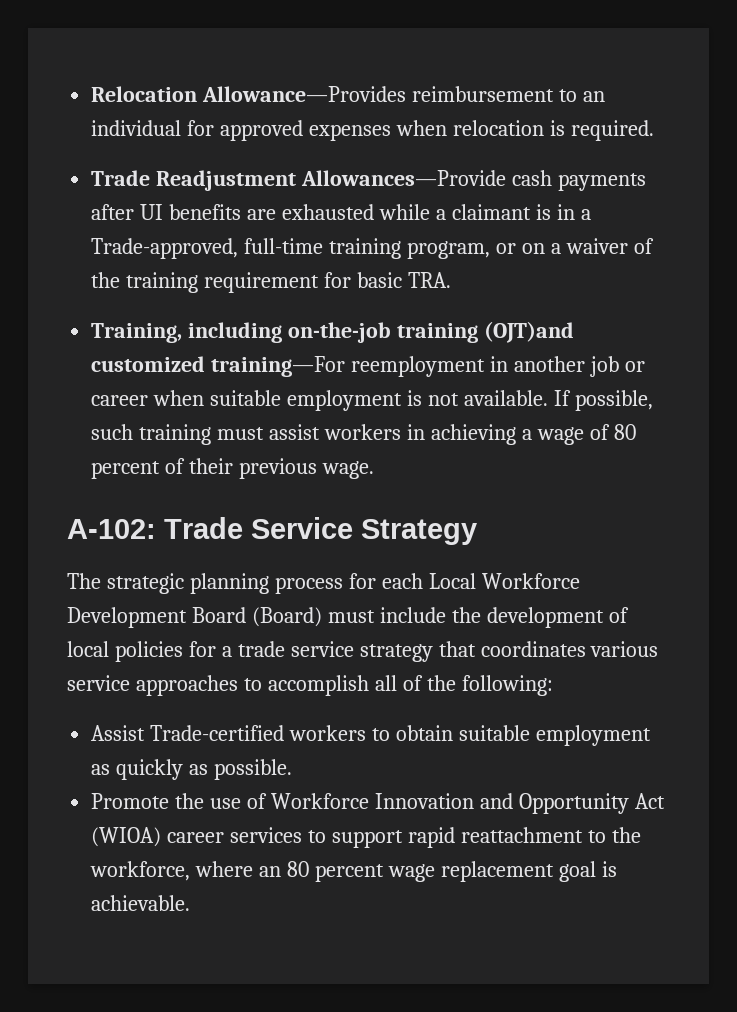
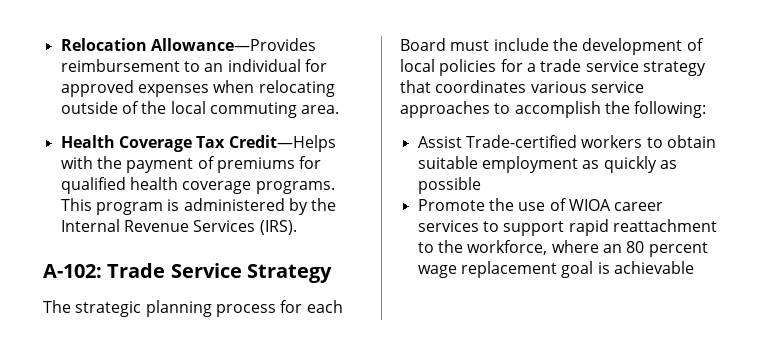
[452,120,654,141] [91,170,646,191] [91,204,591,220] [91,238,654,259] [91,272,451,293] [91,321,574,343] [91,356,645,377] [91,390,653,411] [91,424,636,445] [91,458,374,479] relocation is required. // Trade Readjustment Allowances—Provide cash payments after UI benefits are exhausted while a claimant is in a Trade-approved, full-time training program, or on a waiver of the training requirement for basic TRA. // Training, including on-the-job training (OJT)and customized training—For reemployment in another job or career when suitable employment is not available. If possible, such training must assist workers in achieving a wage of 80 percent of their previous wage. -> [258,80,335,97] [60,101,340,118] [60,135,336,152] [60,156,322,173] [60,177,335,194] [60,198,337,215] [60,219,297,235] relocating outside of the local commuting area. // Health Coverage Tax Credit—Helps with the payment of premiums for qualified health coverage programs. This program is administered by the Internal Revenue Services (IRS).
[428,573,580,589] [67,607,322,628] Local Workforce Development Board (Board) -> [400,38,446,51] Board
[374,675,423,691] all of -> (601, 109) none
[214,759,293,780] possible. -> [417,177,481,194] possible
[270,793,665,814] [91,827,162,847] Workforce Innovation and Opportunity Act (WIOA) -> [568,199,611,211] WIOA
[91,895,191,911] achievable. -> [613,261,694,274] achievable

